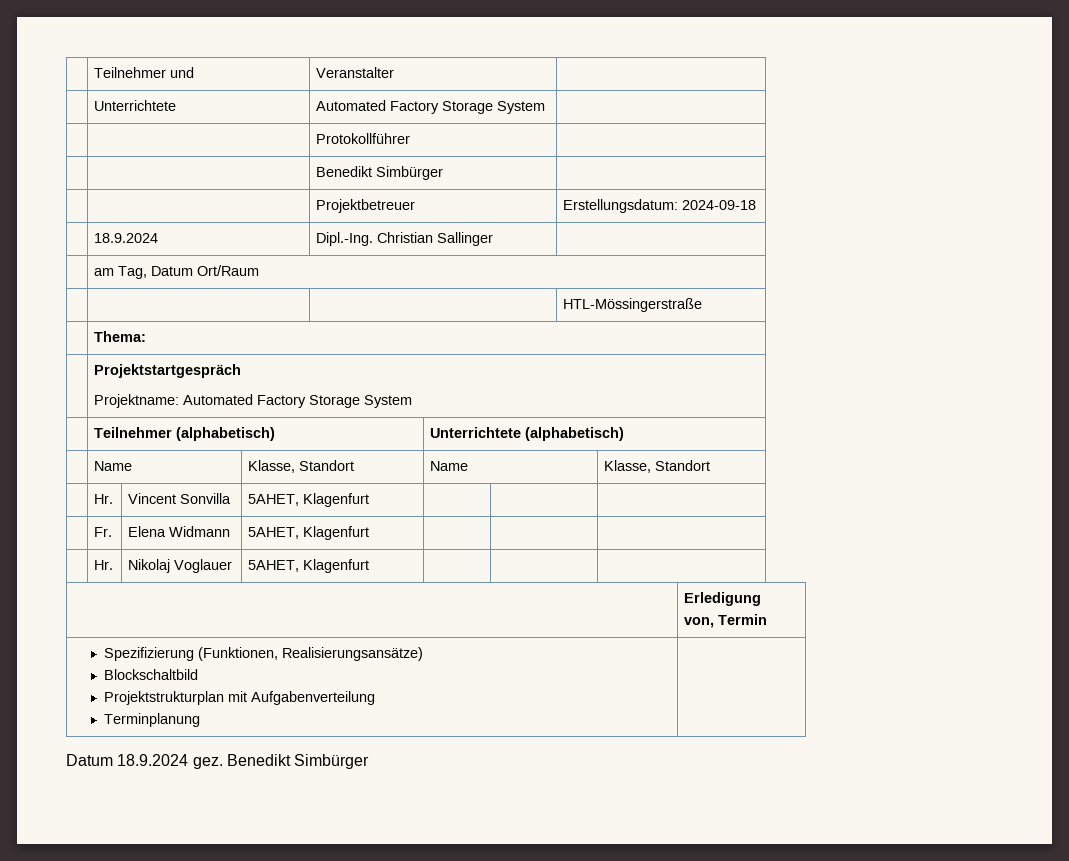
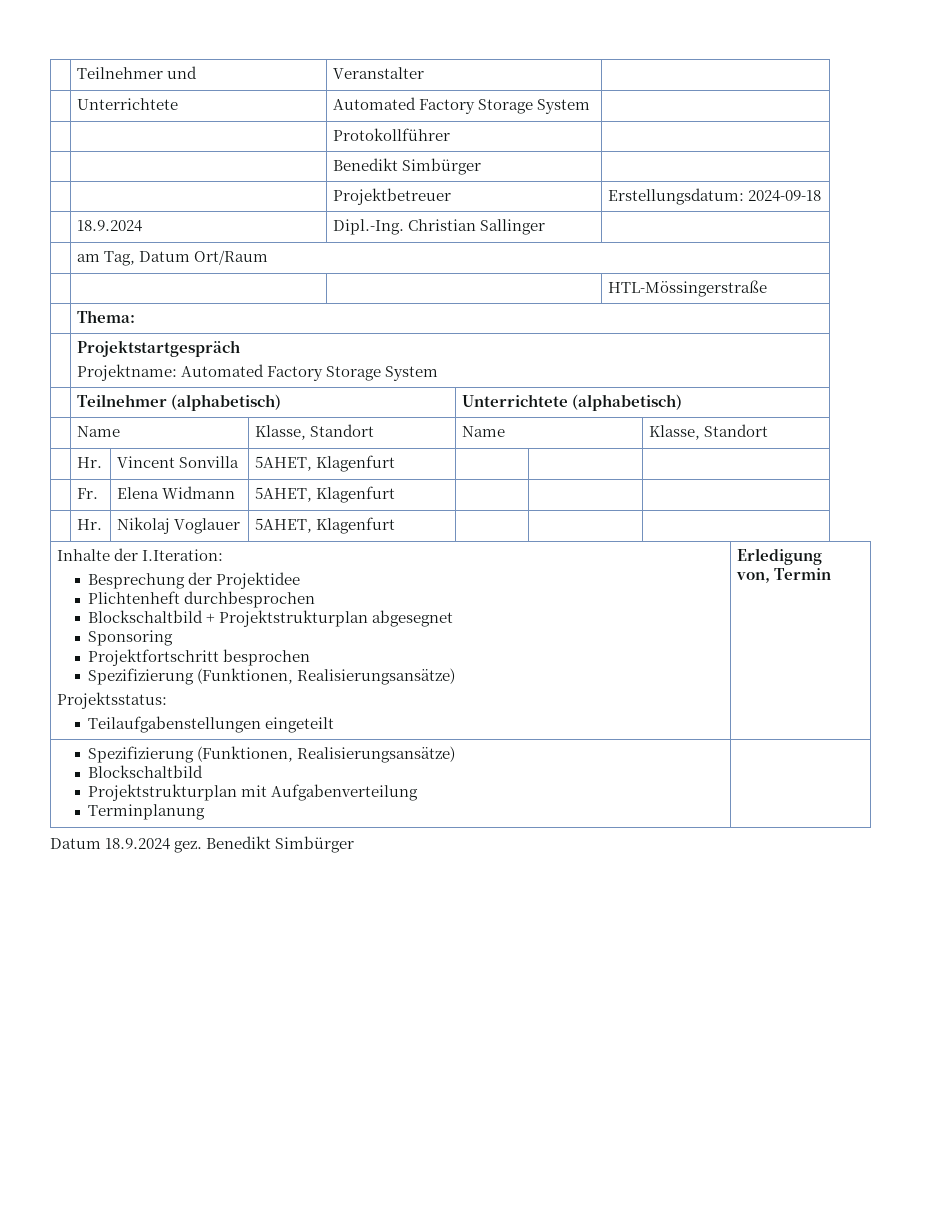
(369, 566) none -> [56,548,223,561] [88,572,301,589] [88,591,316,608] [88,610,454,627] [88,630,174,646] [88,649,311,666] [88,668,456,685] [56,692,167,709] [88,716,335,733] Inhalte der I.Iteration: // Besprechung der Projektidee // Plichtenheft durchbesprochen // Blockschaltbild + Projektstrukturplan abgesegnet // Sponsoring // Projektfortschritt besprochen // Spezifizierung (Funktionen, Realisierungsansätze) // Projektsstatus: // Teilaufgabenstellungen eingeteilt

